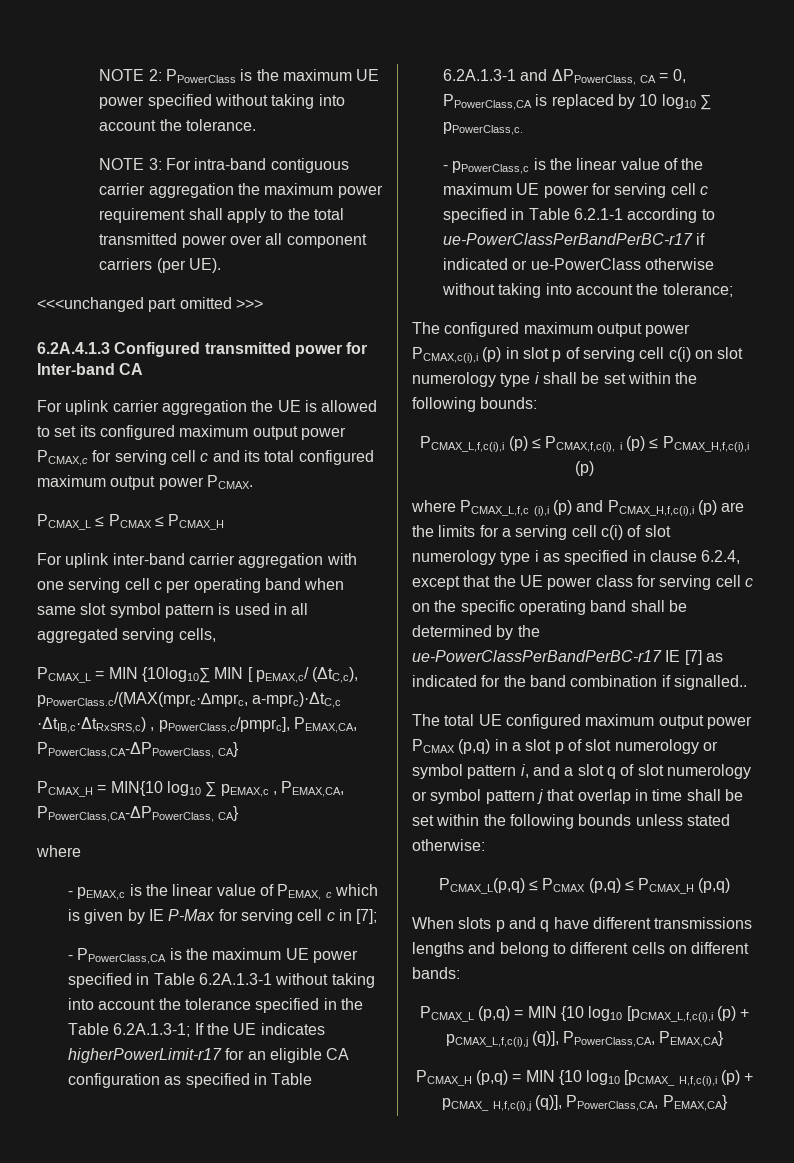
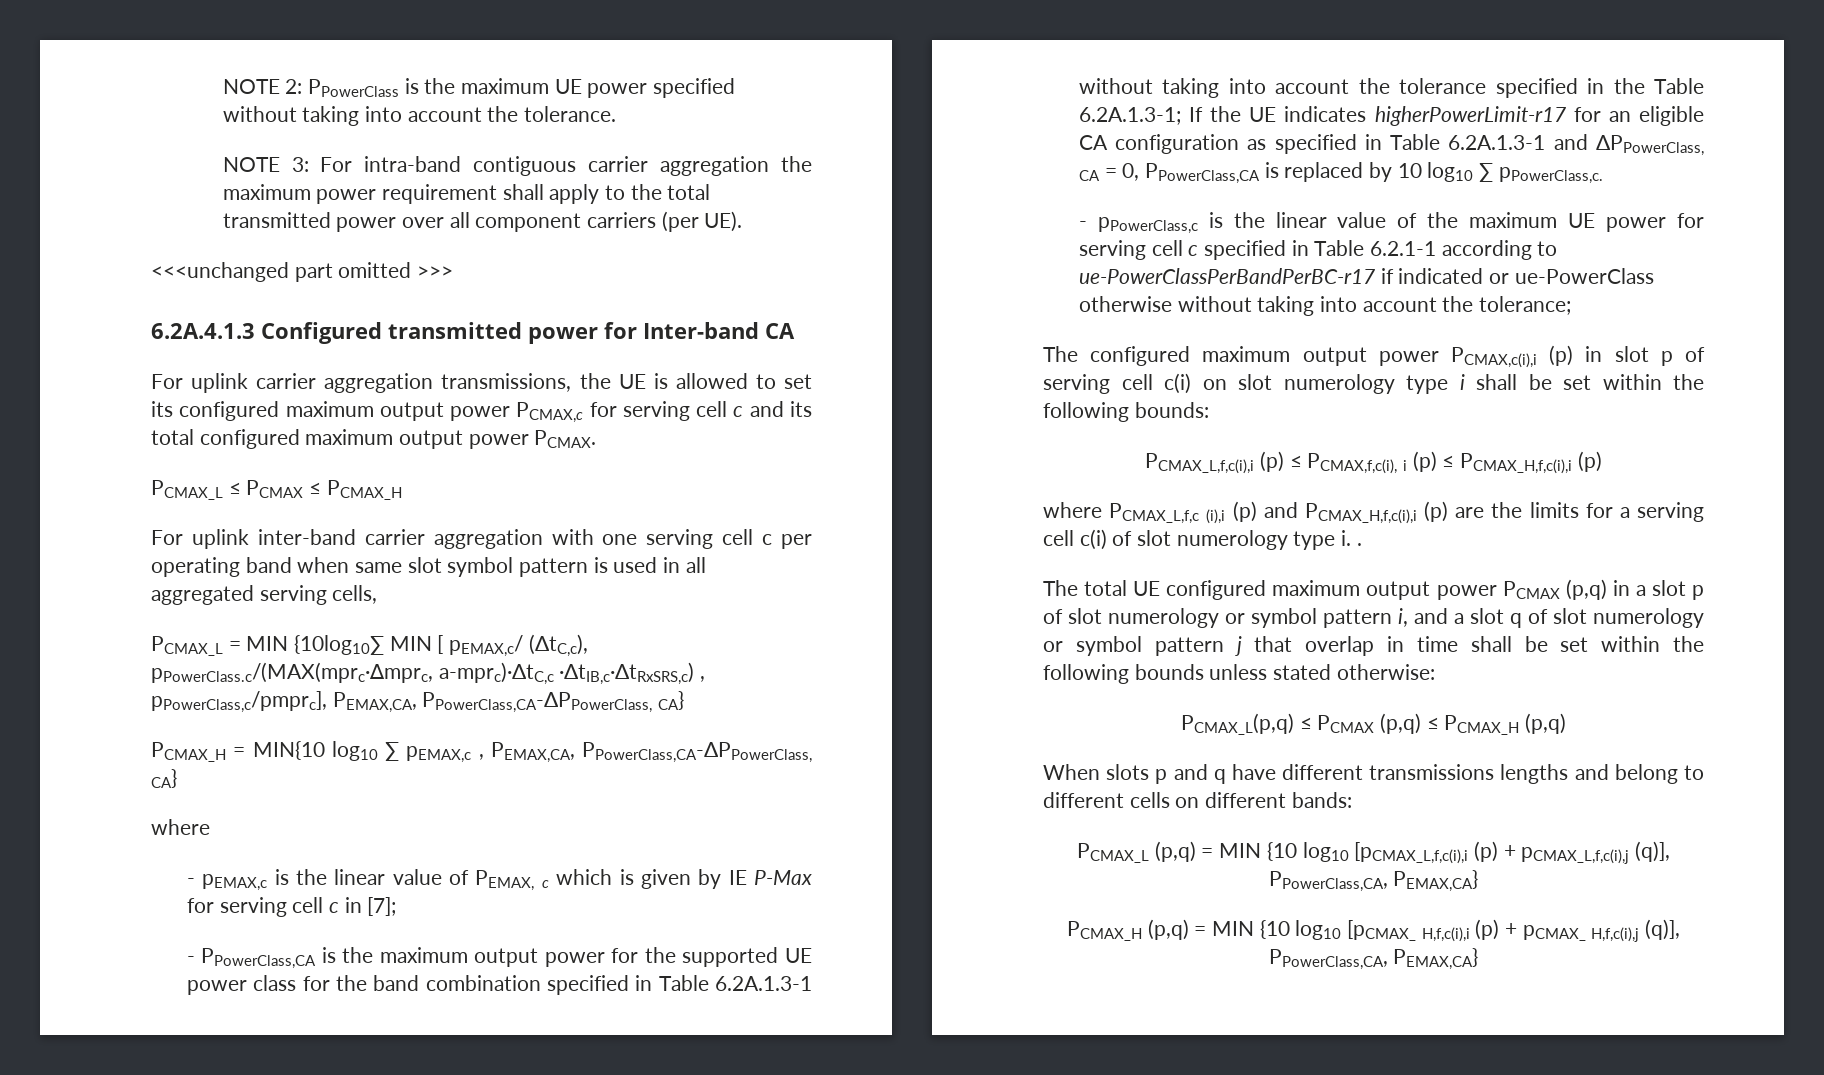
(247, 407) none -> [441,373,572,392] transmissions,
[285,948,359,963] UE power -> [474,947,812,967] [186,975,541,995] output power for the supported UE power class for the band combination
[534,550,741,565] [412,575,753,590] [412,600,687,615] [412,625,540,640] [412,650,723,665] [412,675,747,690] i as specified in clause 6.2.4, except that the UE power class for serving cell c on the specific operating band shall be determined by the ue-PowerClassPerBandPerBC-r17 IE [7] as indicated for the band combination if signalled.. -> [1341,530,1362,546] i. .

